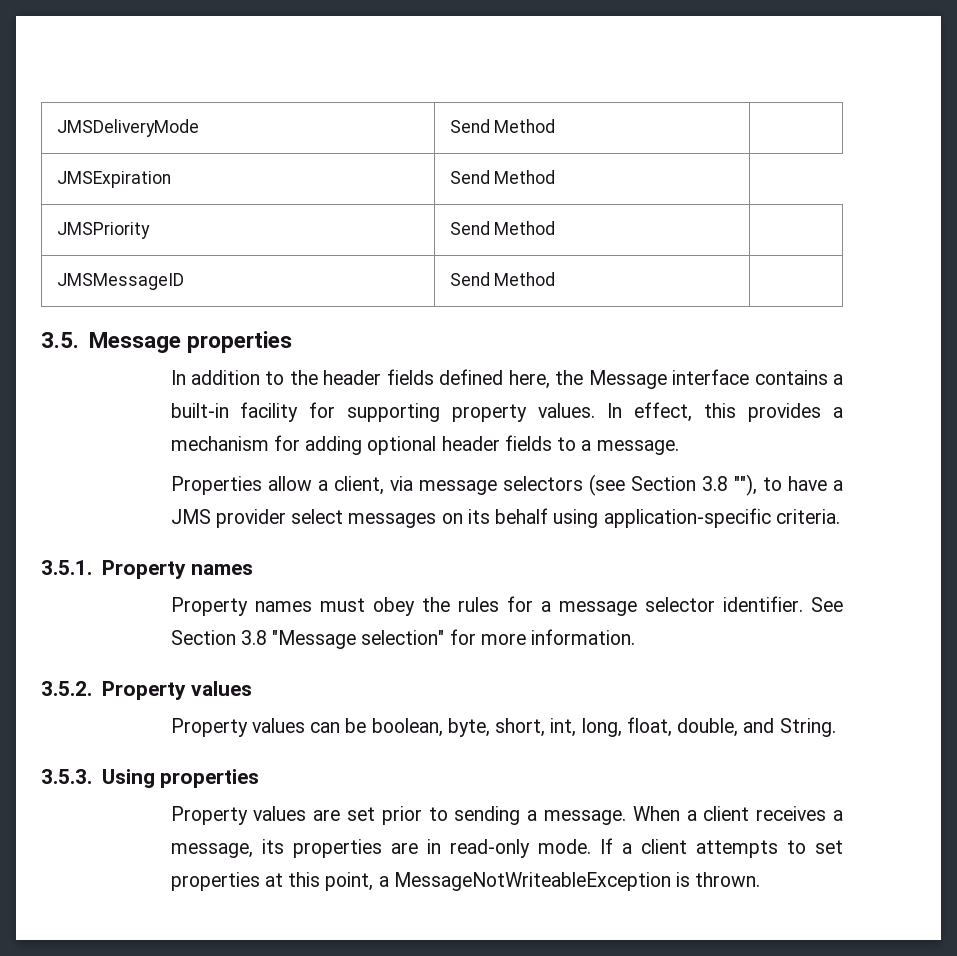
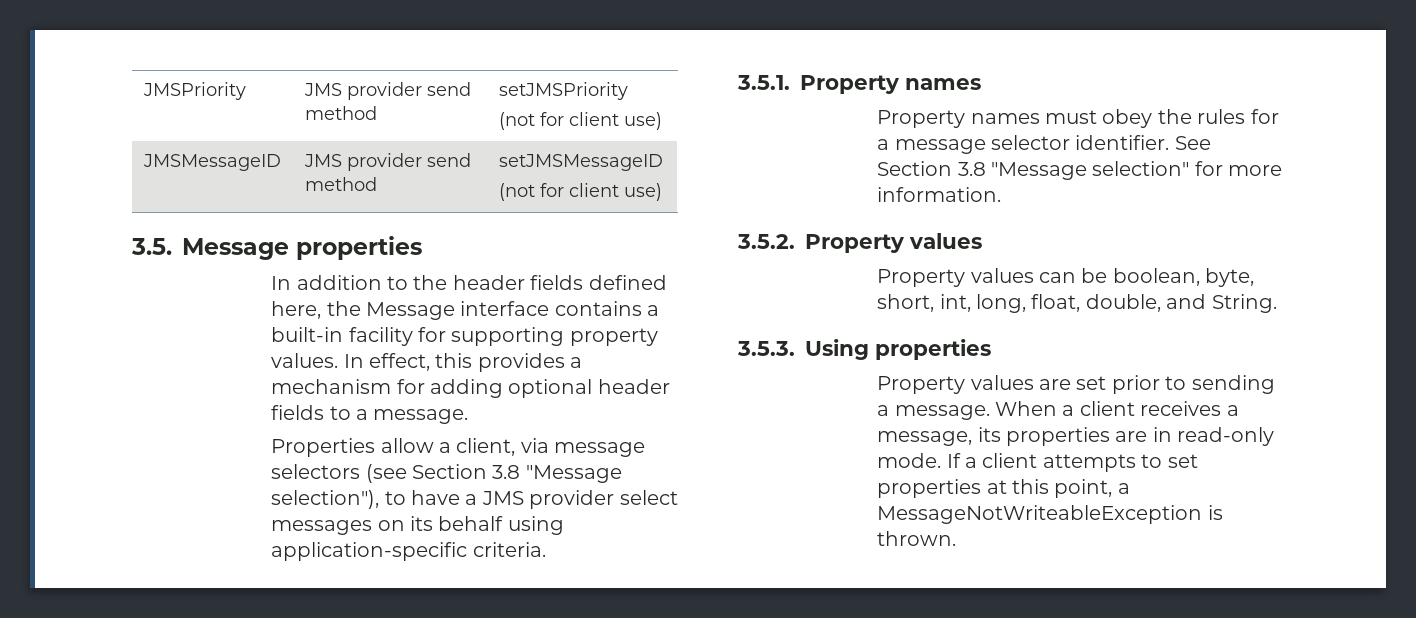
[56,119,199,137] [449,119,556,133] [56,171,171,188] [449,170,556,184] [56,222,150,239] [449,221,556,235] [56,273,184,290] [449,272,556,286] JMSDeliveryMode | Send Method | // JMSExpiration | Send Method // JMSPriority | Send Method | // JMSMessageID | Send Method | -> [142,82,246,100] [303,82,471,100] [304,106,377,120] [498,82,628,100] [498,112,662,130] [142,154,281,171] [303,153,471,171] [304,177,377,191] [498,154,663,171] [498,183,662,201] JMSPriority | JMS provider send method | setJMSPriority // (not for client use) // JMSMessageID | JMS provider send method | setJMSMessageID // (not for client use)
[733,474,757,496] ""), -> [525,465,622,483] [271,490,380,509] "Message selection"),

